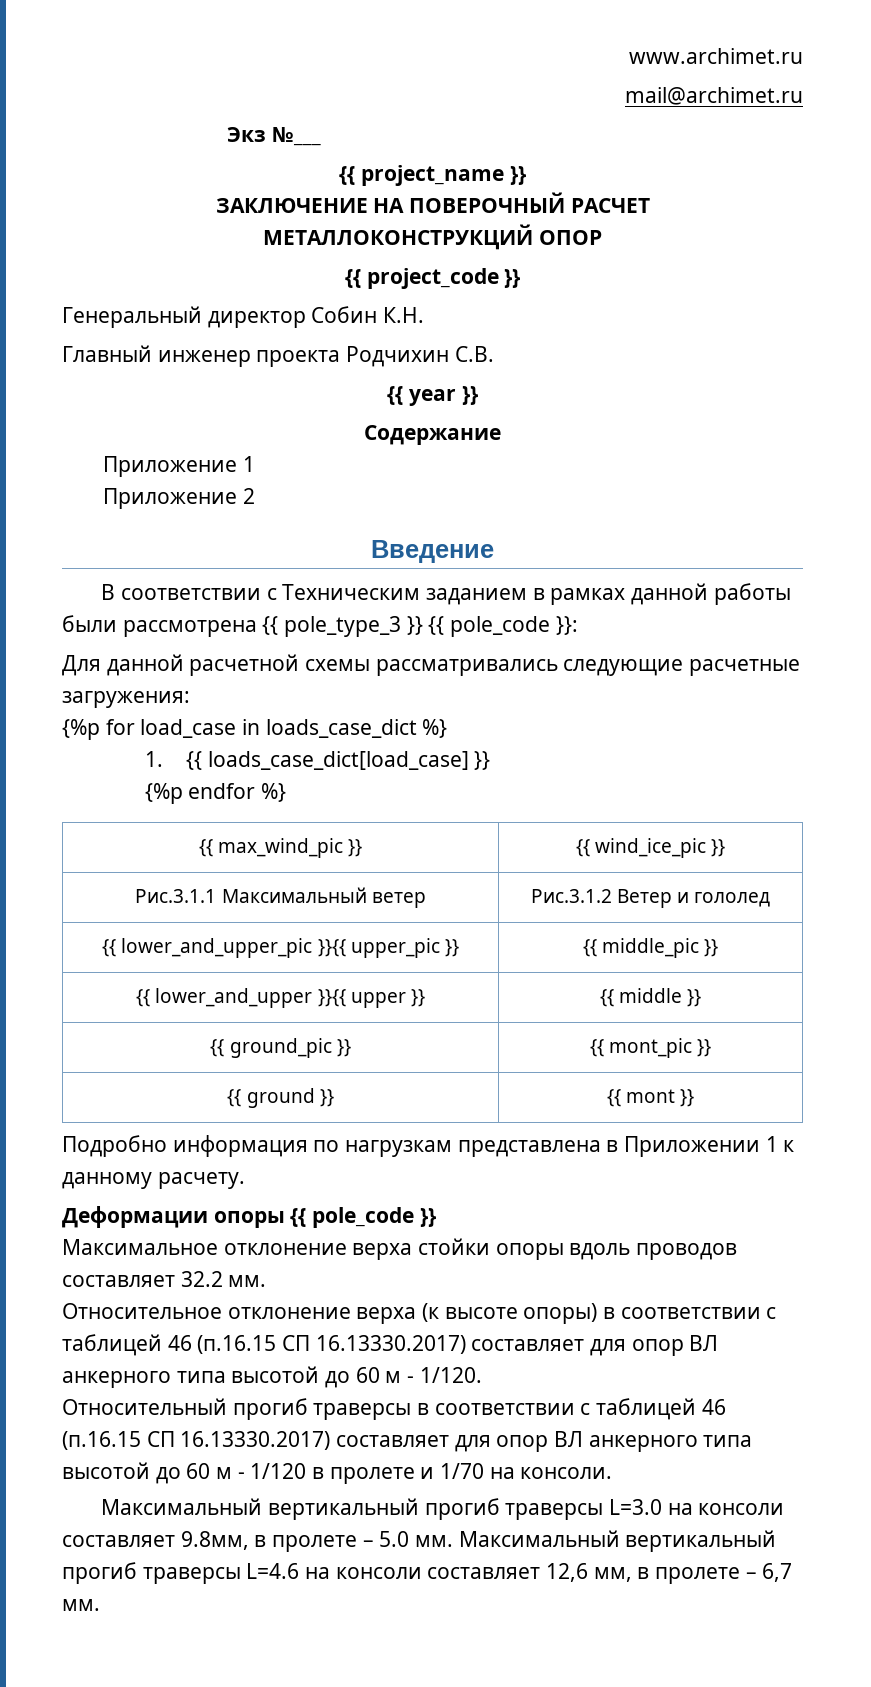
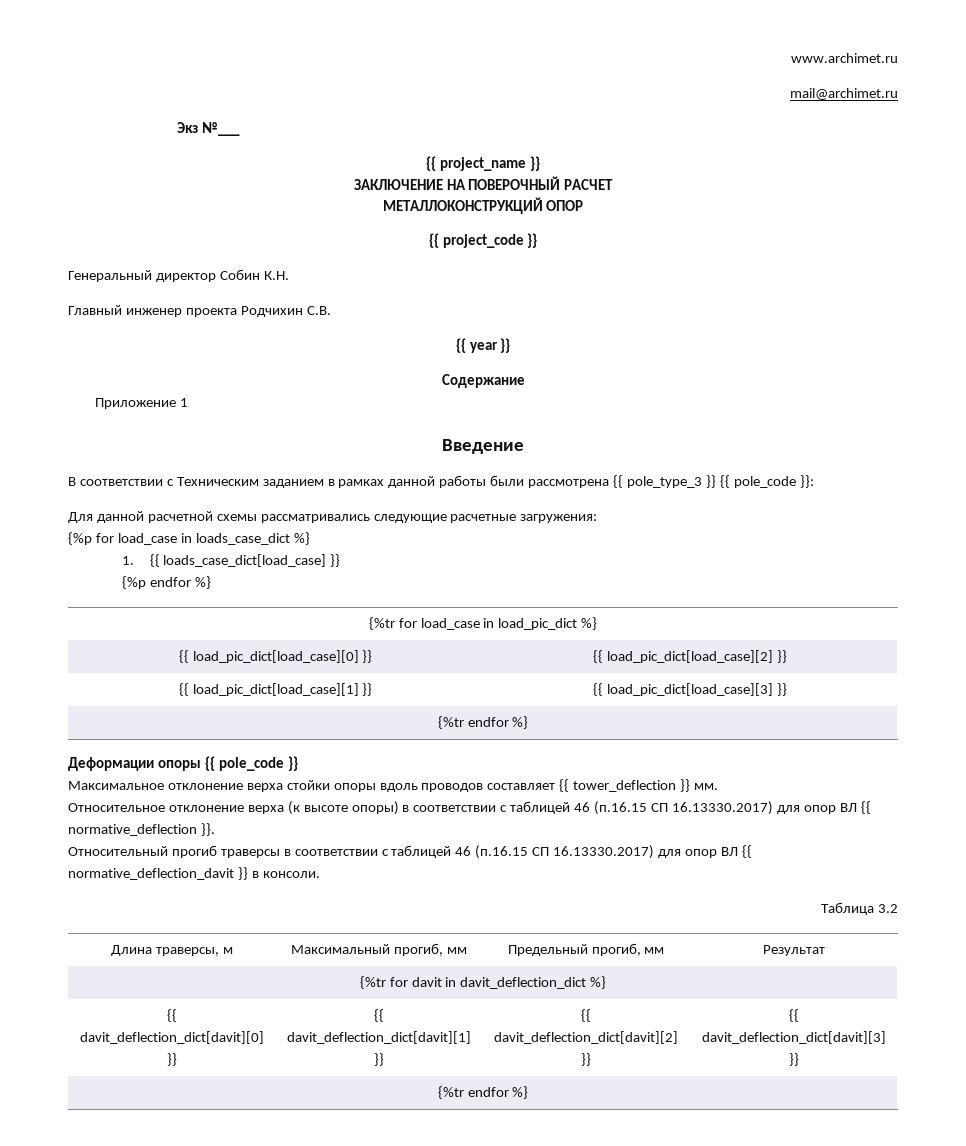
[103,488,256,509] // Приложение 2 -> (189, 402) none
[198,838,363,858] [575,838,726,858] [135,887,426,908] [530,889,771,908] [102,938,459,958] [582,938,719,958] [136,988,425,1008] [599,988,702,1007] [210,1038,351,1058] [589,1038,712,1058] [227,1088,334,1108] [606,1089,695,1107] [62,1135,795,1157] [62,1172,245,1189] // {{ max_wind_pic }} | {{ wind_ice_pic }} // Рис.3.1.1 Максимальный ветер | Рис.3.1.2 Ветер и гололед // {{ lower_and_upper_pic }}{{ upper_pic }} | {{ middle_pic }} // {{ lower_and_upper }}{{ upper }} | {{ middle }} // {{ ground_pic }} | {{ mont_pic }} // {{ ground }} | {{ mont }} // Подробно информация по нагрузкам представлена в Приложении 1 к данному расчету. -> [368,617,598,630] [178,650,373,663] [593,650,787,663] [178,683,373,696] [593,683,787,696] [437,716,529,729] // {%tr for load_case in load_pic_dict %} // {{ load_pic_dict[load_case][0] }} | {{ load_pic_dict[load_case][2] }} // {{ load_pic_dict[load_case][1] }} | {{ load_pic_dict[load_case][3] }} // {%tr endfor %}
[180,1271,223,1287] 32.2 -> [559,779,691,792] {{ tower_deflection }}
[471,1335,719,1356] [62,1366,482,1388] составляет для опор ВЛ анкерного типа высотой до 60 м - 1/120. -> [776,801,871,814] [68,823,215,836] для опор ВЛ {{ normative_deflection }}.
[336,1431,753,1452] [62,1462,613,1484] [101,1498,785,1520] [62,1530,777,1552] [62,1562,793,1584] [62,1599,100,1611] составляет для опор ВЛ анкерного типа высотой до 60 м - 1/120 в пролете и 1/70 на консоли. // Максимальный вертикальный прогиб траверсы L=3.0 на консоли составляет 9.8мм, в пролете – 5.0 мм. Максимальный вертикальный прогиб траверсы L=4.6 на консоли составляет 12,6 мм, в пролете – 6,7 мм. -> [658,845,752,858] [68,867,320,880] [821,902,898,915] [111,945,233,956] [291,943,467,956] [507,943,665,956] [762,945,825,956] [359,976,607,989] [167,1009,177,1022] [80,1031,264,1044] [167,1053,177,1066] [374,1009,384,1022] [287,1031,471,1044] [374,1053,384,1066] [581,1009,591,1022] [494,1031,678,1044] [581,1053,591,1066] [788,1009,799,1022] [701,1031,886,1044] [788,1053,799,1066] [437,1086,529,1099] для опор ВЛ {{ normative_deflection_davit }} в консоли. // Таблица 3.2 // Длина траверсы, м | Максимальный прогиб, мм | Предельный прогиб, мм | Результат // {%tr for davit in davit_deflection_dict %} // {{ davit_deflection_dict[davit][0] }} | {{ davit_deflection_dict[davit][1] }} | {{ davit_deflection_dict[davit][2] }} | {{ davit_deflection_dict[davit][3] }} // {%tr endfor %}

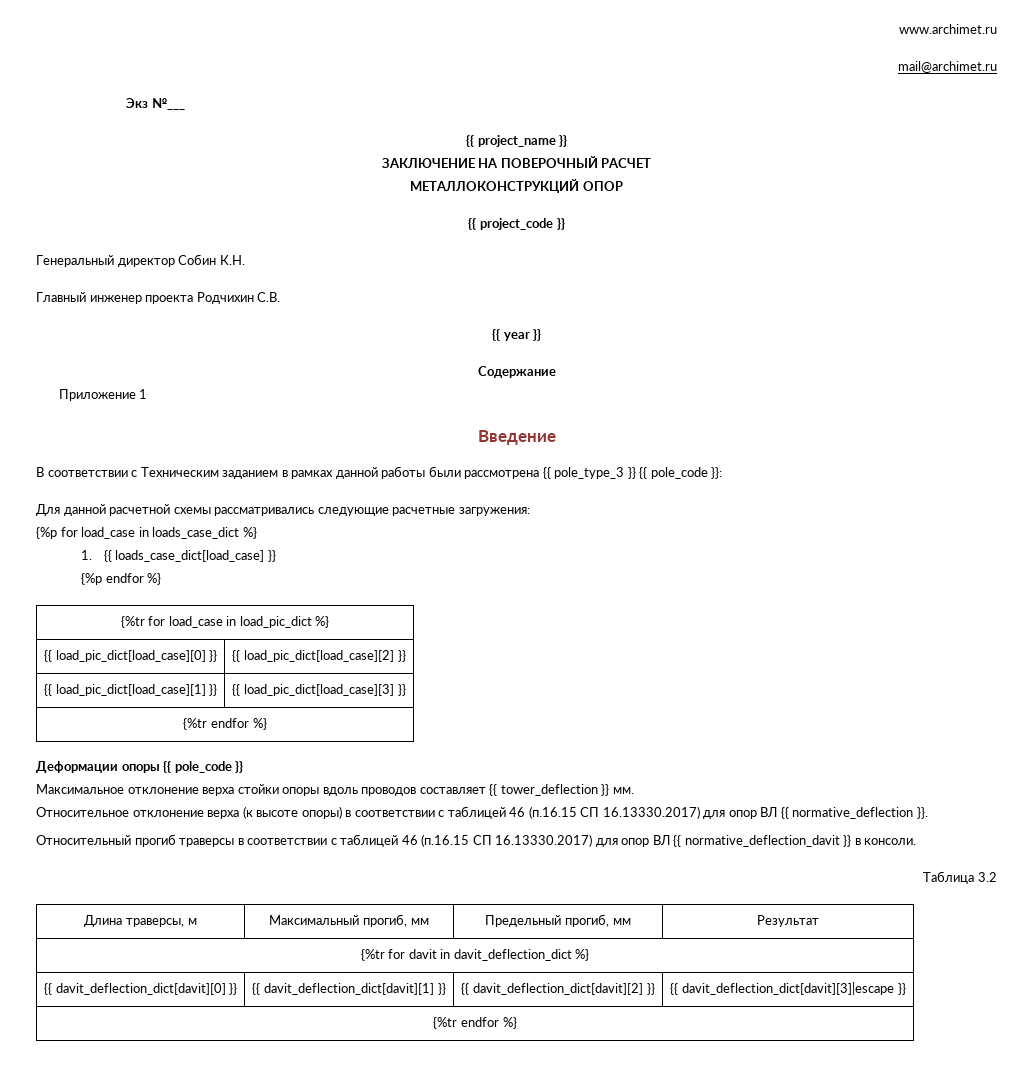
[701,1031,886,1044] davit_deflection_dict[davit][3] -> [682,982,894,995] davit_deflection_dict[davit][3]|escape

